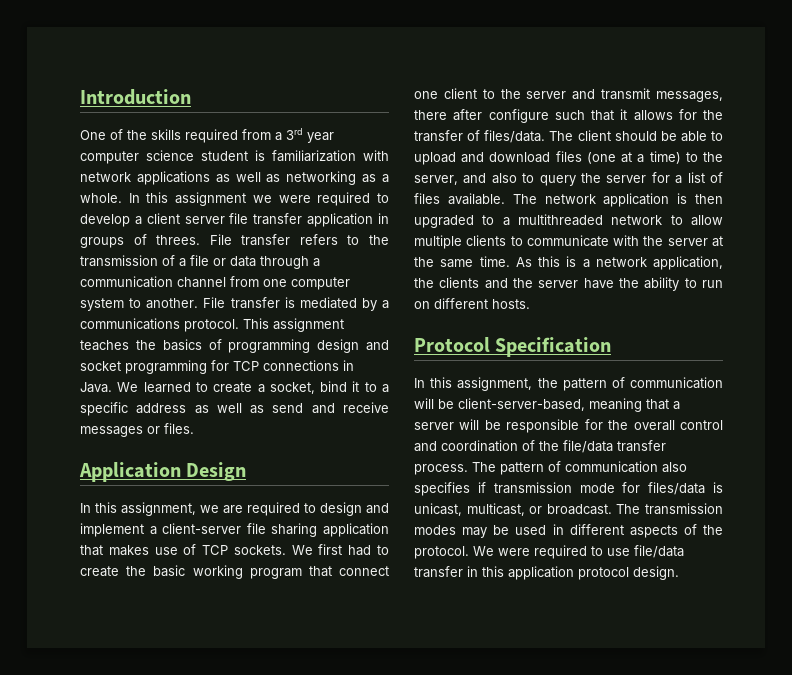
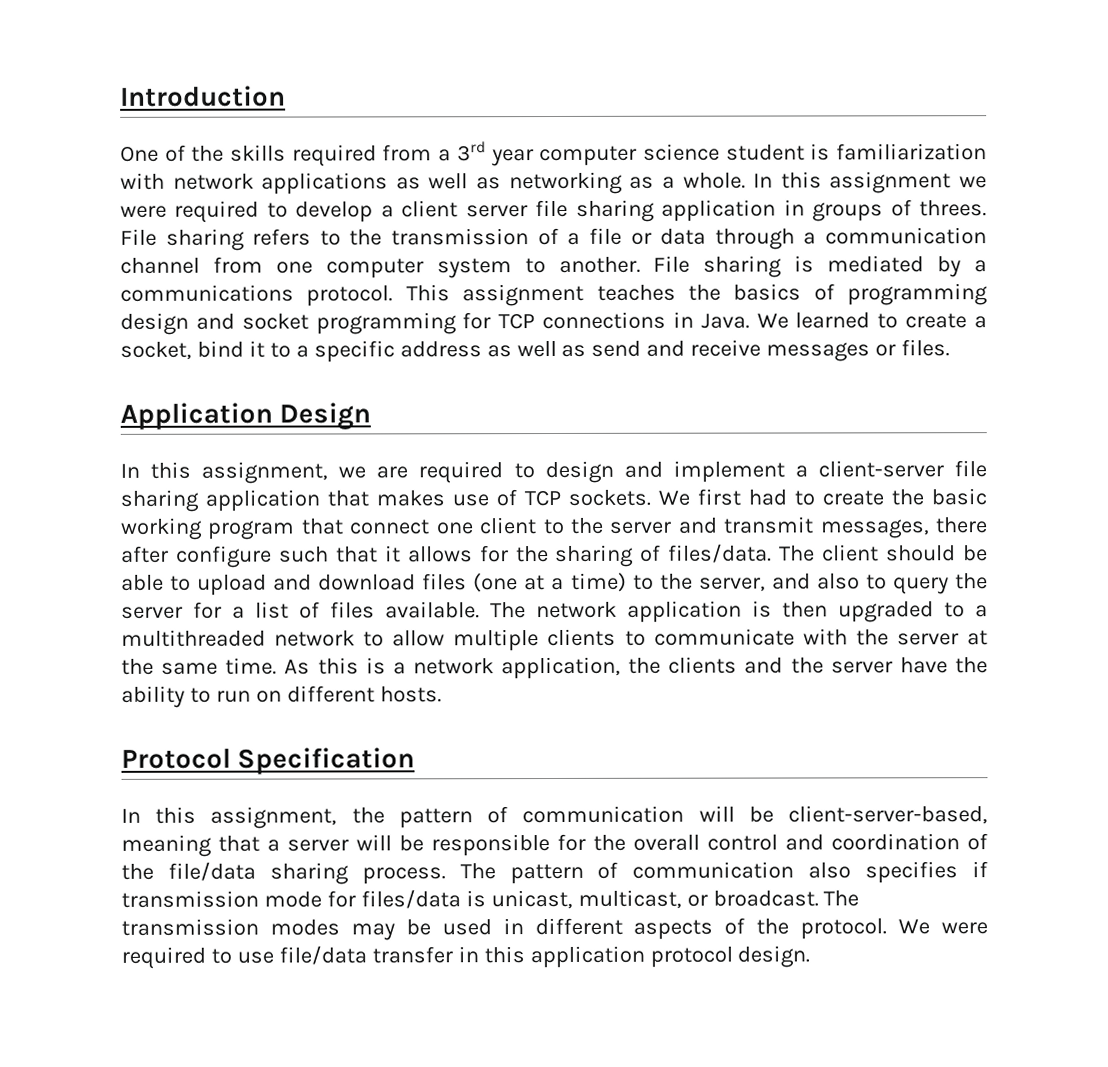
[253,213,303,225] transfer -> [575,199,655,222] sharing
[241,234,291,246] transfer -> [165,228,245,251] sharing
[230,297,280,309] transfer -> [703,255,783,278] sharing
[414,130,463,142] transfer -> [555,544,635,567] sharing
[617,440,666,452] transfer -> [269,862,349,885] sharing

